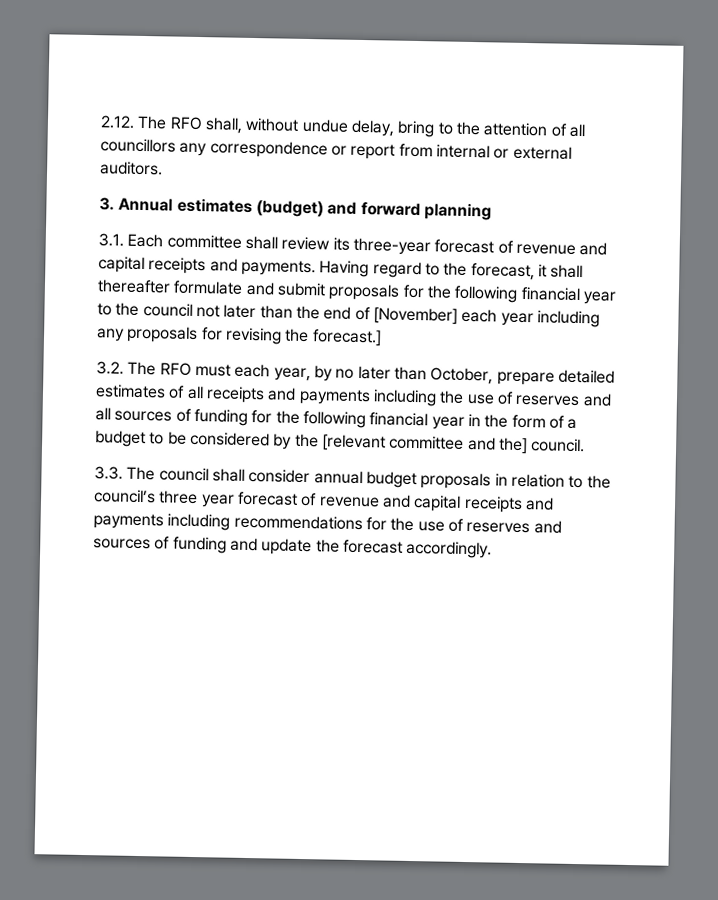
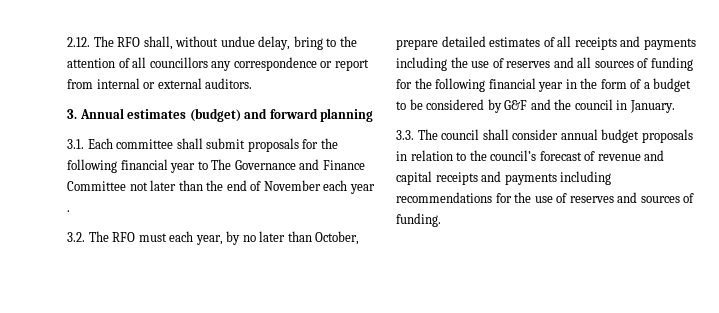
[281,236,608,256] [98,256,584,281] [97,279,275,296] review its three-year forecast of revenue and capital receipts and payments. Having regard to the forecast, it shall thereafter formulate and -> (203, 143) none
[115,302,193,317] the council -> [211,159,365,170] [67,181,126,191] The Governance and Finance Committee
[372,307,458,325] [November] -> [263,180,321,191] November
[536,310,600,328] [96,325,382,347] including any proposals for revising the forecast.] -> [67,210,70,212] .
[294,433,586,455] the [relevant committee and the] council. -> [504,99,675,113] G&F and the council in January.
[158,490,235,508] three year -> (537, 155) none
[172,536,493,559] funding and update the forecast accordingly. -> [396,213,441,227] funding.

